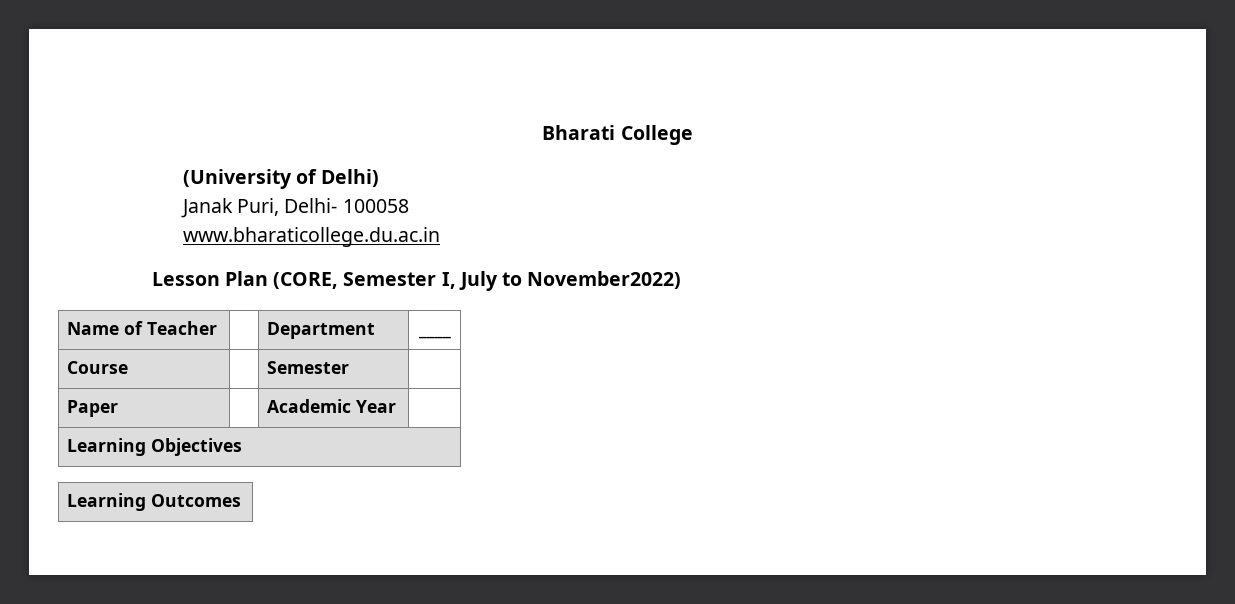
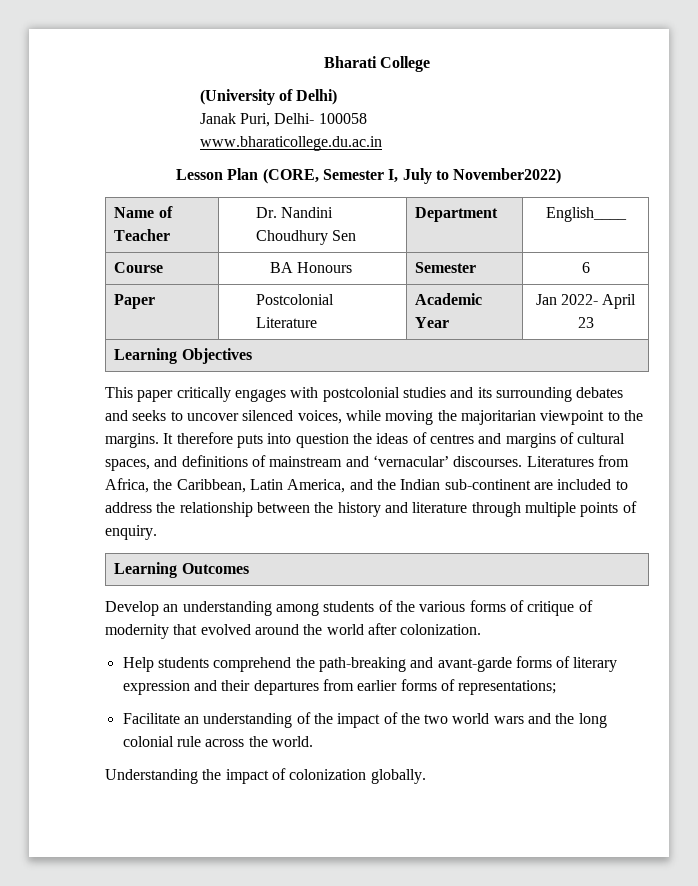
(218, 328) none -> [255,207,334,218] [255,230,357,245] Dr. Nandini Choudhury Sen
[417,335,451,339] ____ -> [545,207,627,222] English____
(129, 367) none -> [269,262,353,273] BA Honours
(350, 367) none -> [581,262,590,273] 6
(119, 408) none -> [255,294,334,305] [255,317,317,328] Postcolonial Literature
[67,438,243,456] [67,493,242,511] // Learning Objectives // Learning Outcomes -> [535,294,637,309] [577,317,594,328] [114,348,252,364] [105,387,624,402] [105,410,643,425] [105,432,626,448] [105,455,629,471] [105,478,628,493] [105,501,637,517] [105,525,157,540] [114,562,249,578] [105,600,593,616] [105,623,482,639] [122,656,618,672] [122,679,557,695] [122,712,607,728] [122,736,313,747] [105,768,426,784] Jan 2022- April 23 // Learning Objectives // This paper critically engages with postcolonial studies and its surrounding debates and seeks to uncover silenced voices, while moving the majoritarian viewpoint to the margins. It therefore puts into question the ideas of centres and margins of cultural spaces, and definitions of mainstream and ‘vernacular’ discourses. Literatures from Africa, the Caribbean, Latin America, and the Indian sub-continent are included to address the relationship between the history and literature through multiple points of enquiry. // Learning Outcomes // Develop an understanding among students of the various forms of critique of modernity that evolved around the world after colonization. // Help students comprehend the path-breaking and avant-garde forms of literary expression and their departures from earlier forms of representations; // Facilitate an understanding of the impact of the two world wars and the long colonial rule across the world. // Understanding the impact of colonization globally.

